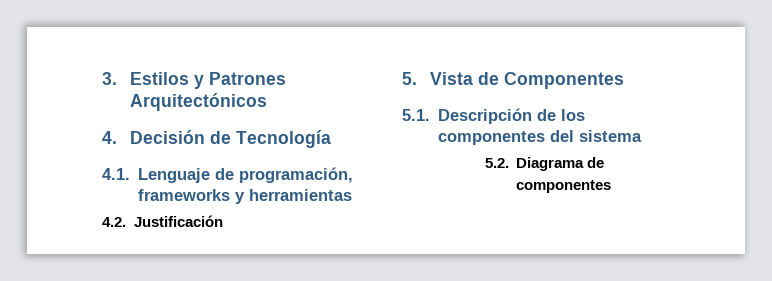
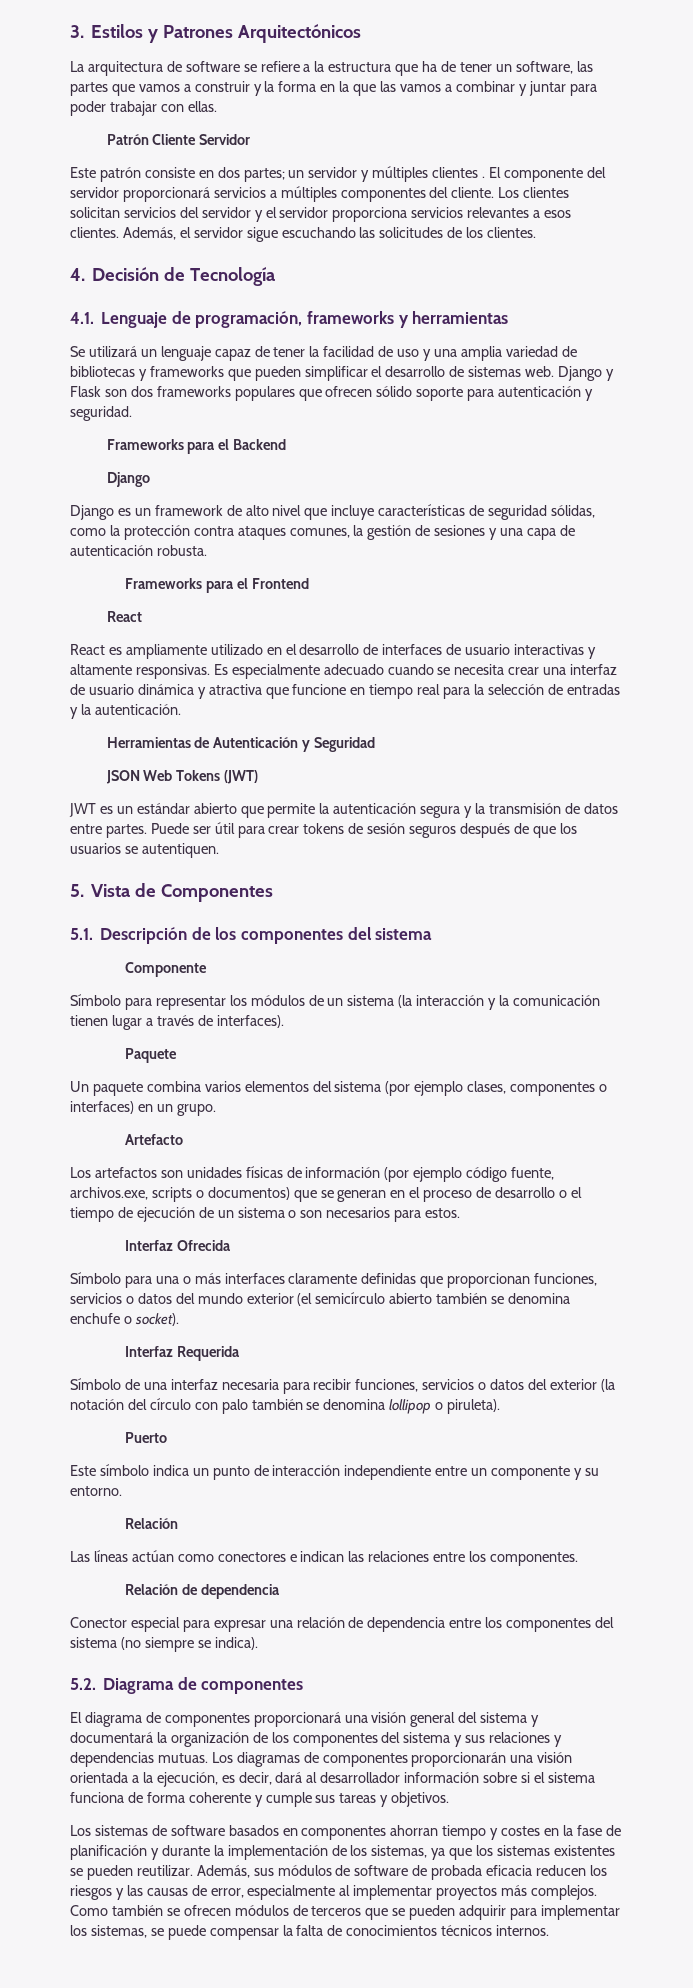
(267, 102) none -> [70,61,593,76] [70,81,597,96] [70,101,217,116] [106,134,251,145] [70,166,606,182] [70,186,570,202] [70,207,572,222] [70,227,537,242] // La arquitectura de software se refiere a la estructura que ha de tener un software, las partes que vamos a construir y la forma en la que las vamos a combinar y juntar para poder trabajar con ellas. // Patrón Cliente Servidor // Este patrón consiste en dos partes; un servidor y múltiples clientes . El componente del servidor proporcionará servicios a múltiples componentes del cliente. Los clientes solicitan servicios del servidor y el servidor proporciona servicios relevantes a esos clientes. Además, el servidor sigue escuchando las solicitudes de los clientes.
[102,215,223,227] 4.2. Justificación -> [70,346,577,361] [70,366,614,381] [70,386,594,401] [70,406,132,421] [106,439,287,454] [106,472,150,487] [70,504,595,520] [70,525,575,540] [70,545,207,556] [124,578,309,593] [106,611,142,622] [70,644,596,659] [70,664,618,679] [70,684,620,699] [70,704,181,719] [106,737,376,752] [105,770,259,784] [69,803,618,818] [70,822,577,838] [70,843,219,858] Se utilizará un lenguaje capaz de tener la facilidad de uso y una amplia variedad de bibliotecas y frameworks que pueden simplificar el desarrollo de sistemas web. Django y Flask son dos frameworks populares que ofrecen sólido soporte para autenticación y seguridad. // Frameworks para el Backend // Django // Django es un framework de alto nivel que incluye características de seguridad sólidas, como la protección contra ataques comunes, la gestión de sesiones y una capa de autenticación robusta. // Frameworks para el Frontend // React // React es ampliamente utilizado en el desarrollo de interfaces de usuario interactivas y altamente responsivas. Es especialmente adecuado cuando se necesita crear una interfaz de usuario dinámica y atractiva que funcione en tiempo real para la selección de entradas y la autenticación. // Herramientas de Autenticación y Seguridad // JSON Web Tokens (JWT) // JWT es un estándar abierto que permite la autenticación segura y la transmisión de datos entre partes. Puede ser útil para crear tokens de sesión seguros después de que los usuarios se autentiquen.
[484,157,605,171] [516,180,612,193] 5.2. Diagrama de componentes -> [124,962,207,977] [70,994,600,1010] [70,1015,284,1030] [124,1048,177,1063] [70,1081,608,1096] [70,1101,216,1116] [124,1134,183,1145] [70,1166,555,1182] [70,1187,582,1202] [70,1207,461,1222] [124,1240,231,1251] [70,1272,598,1288] [70,1292,571,1306] [70,1313,179,1326] [124,1346,240,1361] [70,1378,615,1394] [70,1398,501,1414] [124,1432,167,1443] [70,1464,599,1480] [70,1486,122,1496] [124,1518,178,1529] [70,1550,579,1566] [124,1584,280,1599] [70,1617,615,1632] [70,1637,258,1652] [70,1677,304,1694] [70,1712,540,1727] [70,1732,563,1747] [70,1752,573,1767] [70,1772,595,1787] [70,1792,450,1807] [70,1825,621,1840] [70,1845,615,1860] [70,1865,607,1880] [70,1885,598,1900] [70,1905,620,1920] [70,1925,550,1940] Componente // Símbolo para representar los módulos de un sistema (la interacción y la comunicación tienen lugar a través de interfaces). // Paquete // Un paquete combina varios elementos del sistema (por ejemplo clases, componentes o interfaces) en un grupo. // Artefacto // Los artefactos son unidades físicas de información (por ejemplo código fuente, archivos.exe, scripts o documentos) que se generan en el proceso de desarrollo o el tiempo de ejecución de un sistema o son necesarios para estos. // Interfaz Ofrecida // Símbolo para una o más interfaces claramente definidas que proporcionan funciones, servicios o datos del mundo exterior (el semicírculo abierto también se denomina enchufe o socket). // Interfaz Requerida // Símbolo de una interfaz necesaria para recibir funciones, servicios o datos del exterior (la notación del círculo con palo también se denomina lollipop o piruleta). // Puerto // Este símbolo indica un punto de interacción independiente entre un componente y su entorno. // Relación // Las líneas actúan como conectores e indican las relaciones entre los componentes. // Relación de dependencia // Conector especial para expresar una relación de dependencia entre los componentes del sistema (no siempre se indica). // 5.2. Diagrama de componentes // El diagrama de componentes proporcionará una visión general del sistema y documentará la organización de los componentes del sistema y sus relaciones y dependencias mutuas. Los diagramas de componentes proporcionarán una visión orientada a la ejecución, es decir, dará al desarrollador información sobre si el sistema funciona de forma coherente y cumple sus tareas y objetivos. // Los sistemas de software basados en componentes ahorran tiempo y costes en la fase de planificación y durante la implementación de los sistemas, ya que los sistemas existentes se pueden reutilizar. Además, sus módulos de software de probada eficacia reducen los riesgos y las causas de error, especialmente al implementar proyectos más complejos. Como también se ofrecen módulos de terceros que se pueden adquirir para implementar los sistemas, se puede compensar la falta de conocimientos técnicos internos.

